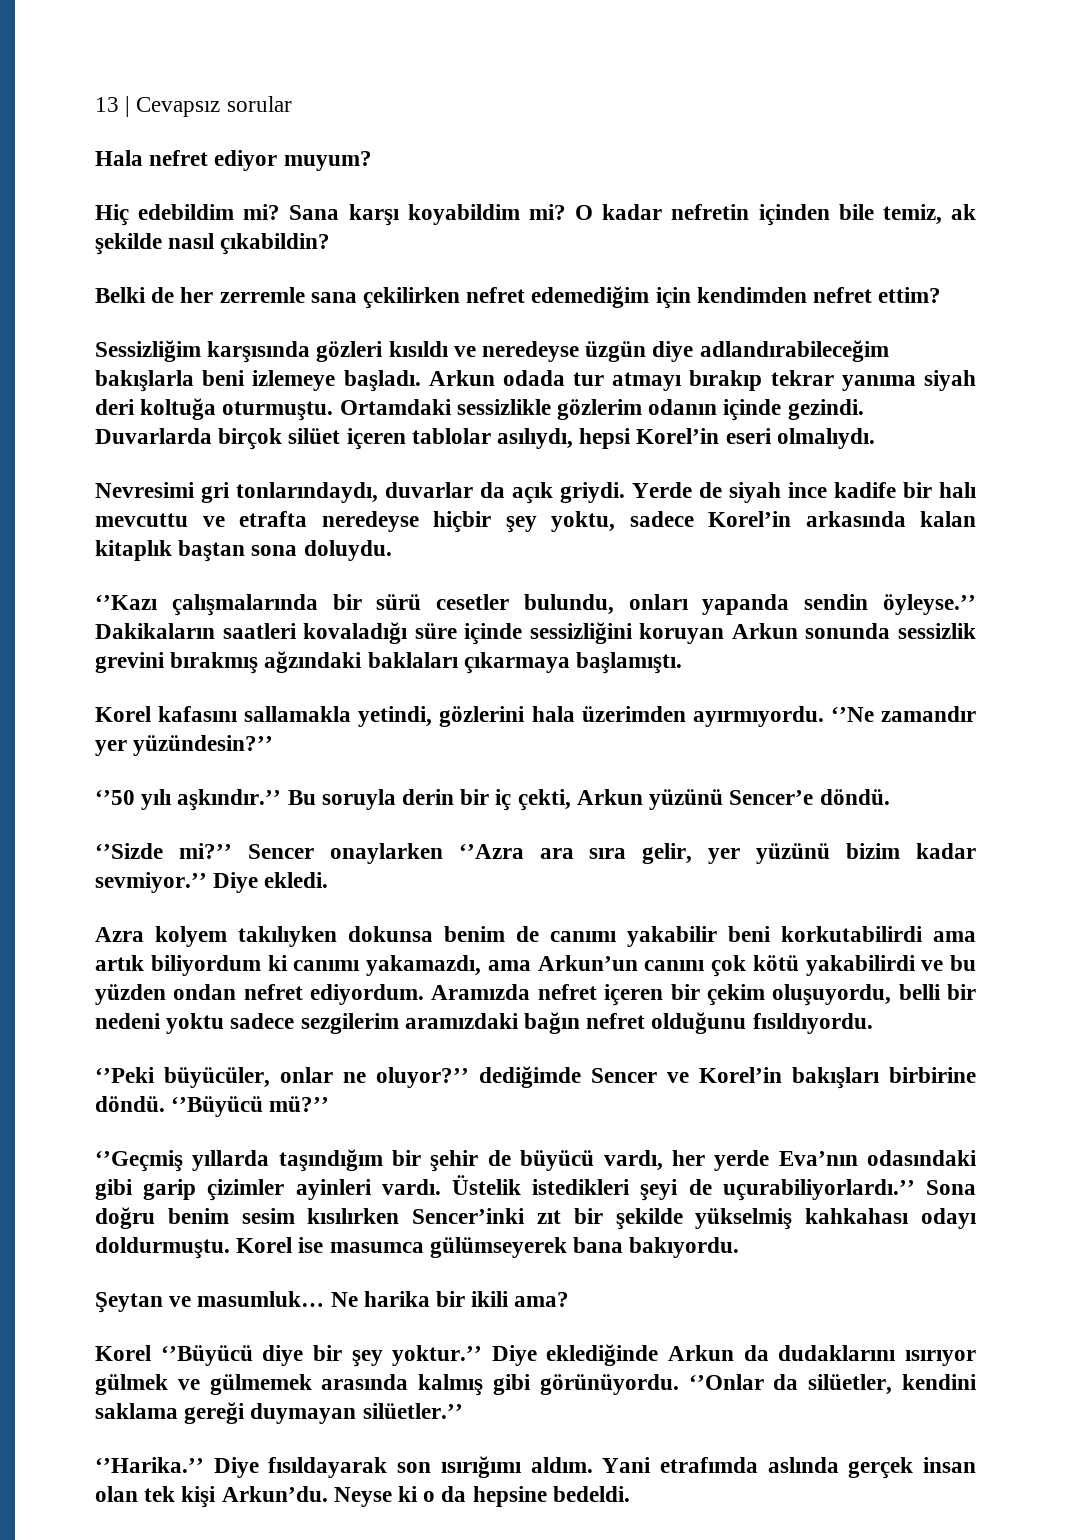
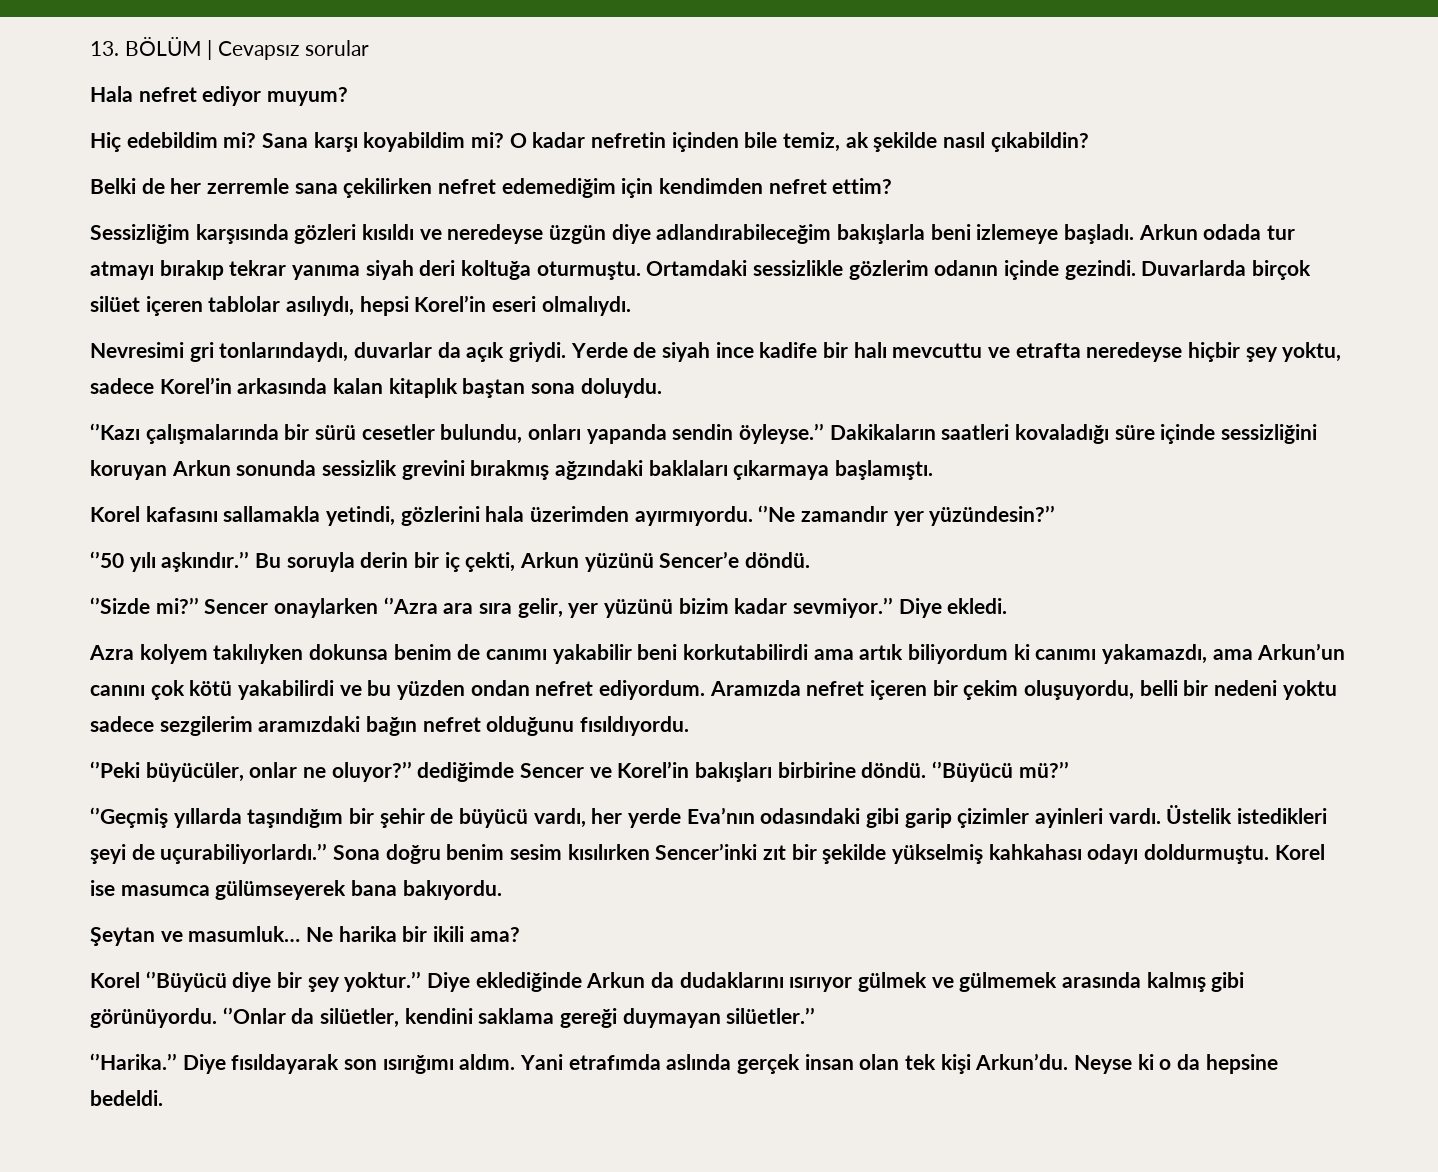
[95,97,119,112] 13 -> [90,37,202,56] 13. BÖLÜM

